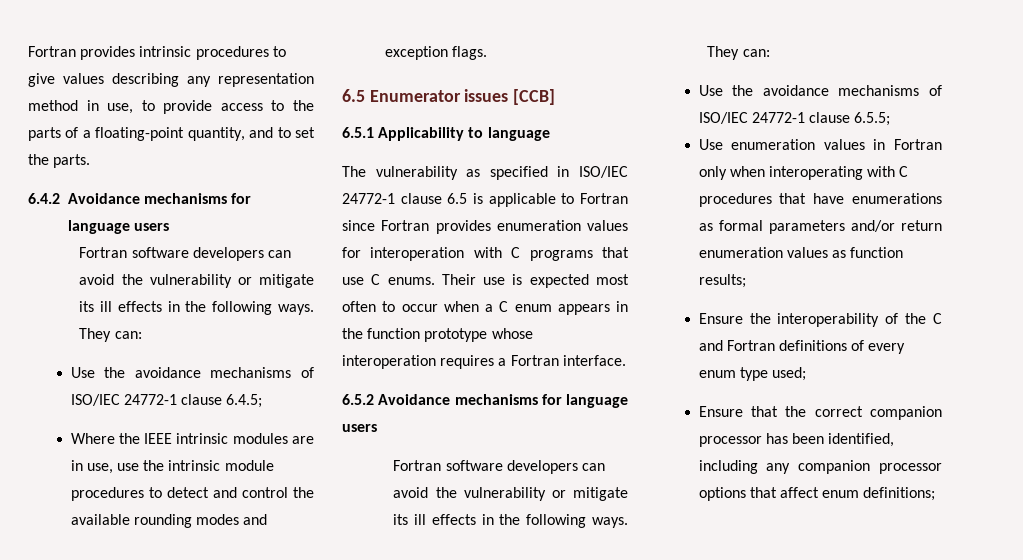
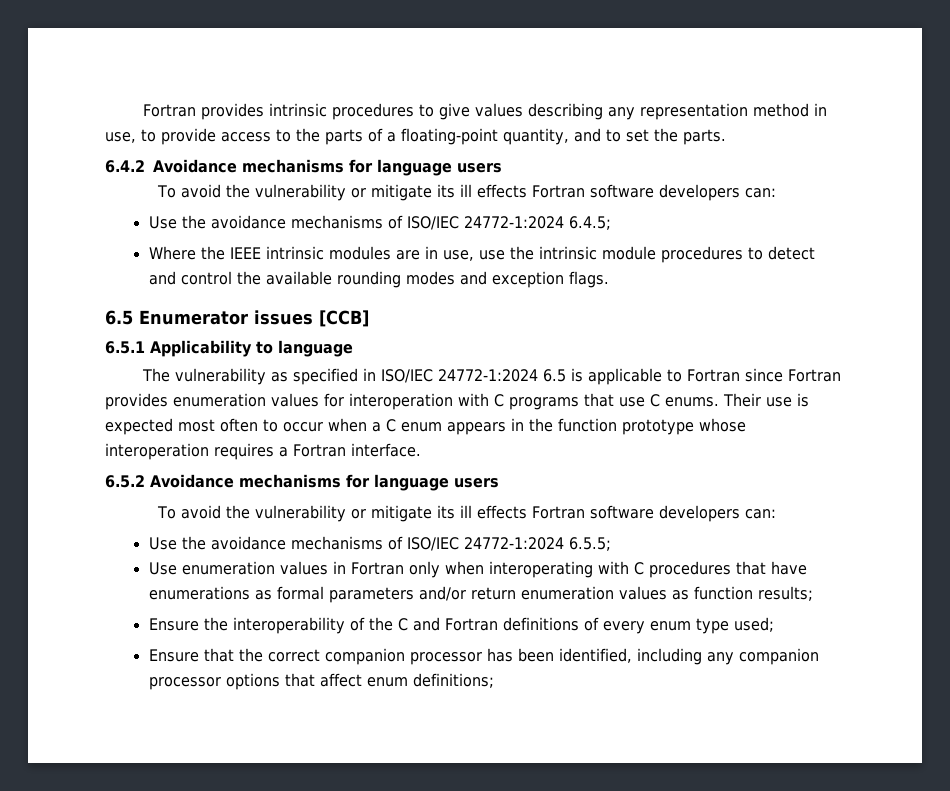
[79,247,291,261] [79,274,314,288] [79,301,314,315] [79,328,142,342] [70,367,314,378] [70,394,223,406] Fortran software developers can avoid the vulnerability or mitigate its ill effects in the following ways. They can: // Use the avoidance mechanisms of ISO/IEC 24772-1 clause -> [156,184,776,201] [148,215,564,230] To avoid the vulnerability or mitigate its ill effects Fortran software developers can: // Use the avoidance mechanisms of ISO/IEC 24772-1:2024
[342,193,442,204] 24772-1 clause -> [438,369,539,382] 24772-1:2024
[393,460,605,474] [393,487,628,501] [393,514,628,528] [707,46,770,60] [698,85,942,96] [698,112,851,124] Fortran software developers can avoid the vulnerability or mitigate its ill effects in the following ways. They can: // Use the avoidance mechanisms of ISO/IEC 24772-1 clause -> [156,505,776,522] [148,536,564,551] To avoid the vulnerability or mitigate its ill effects Fortran software developers can: // Use the avoidance mechanisms of ISO/IEC 24772-1:2024

